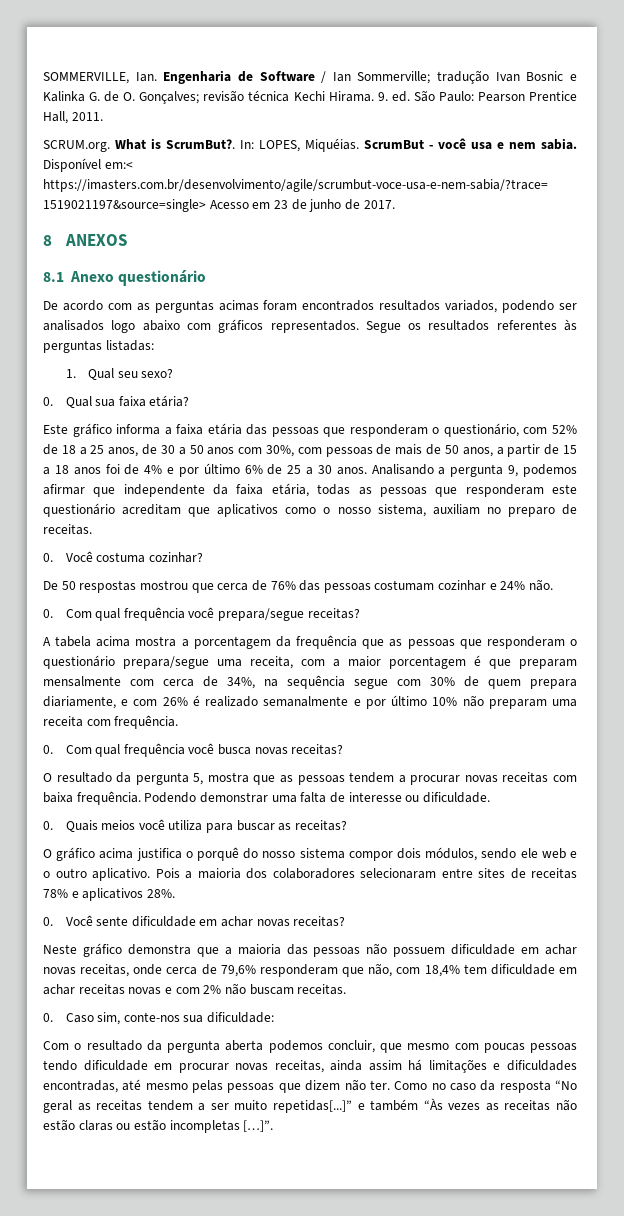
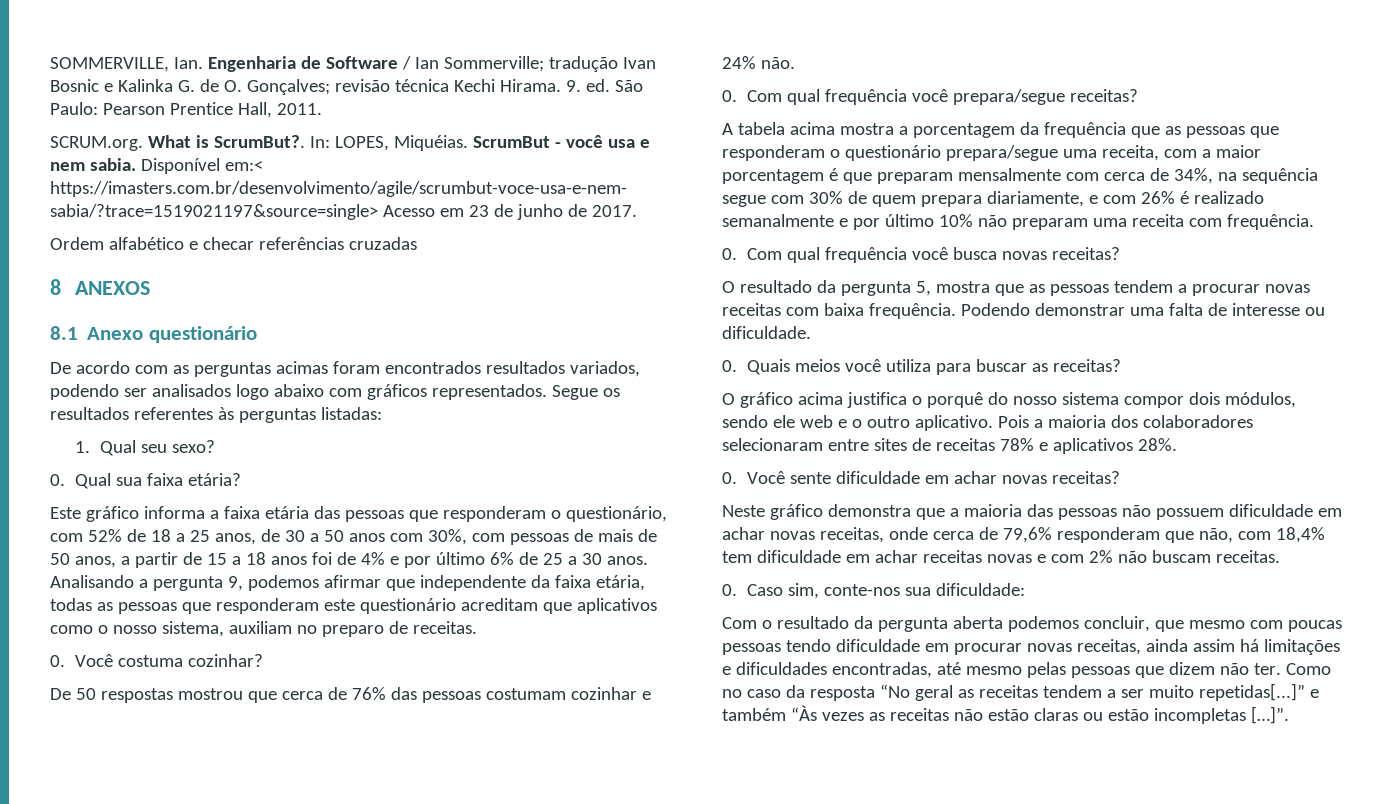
(395, 204) none -> [50,237,417,250] // Ordem alfabético e checar referências cruzadas

